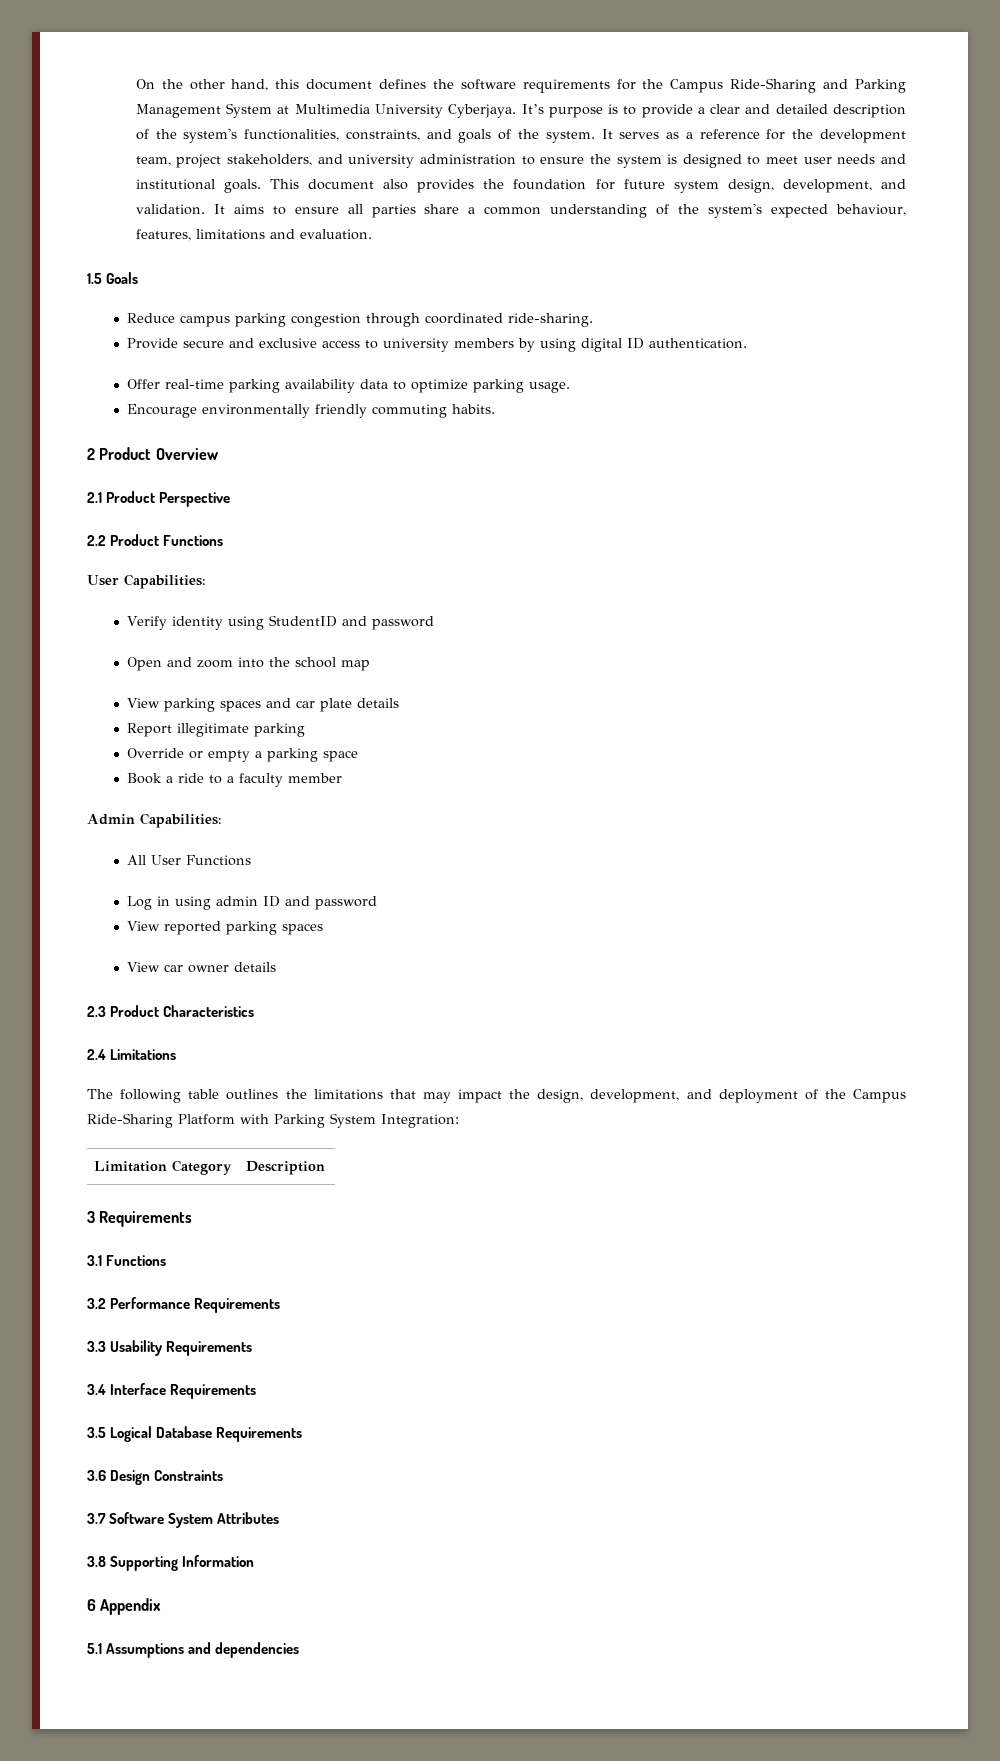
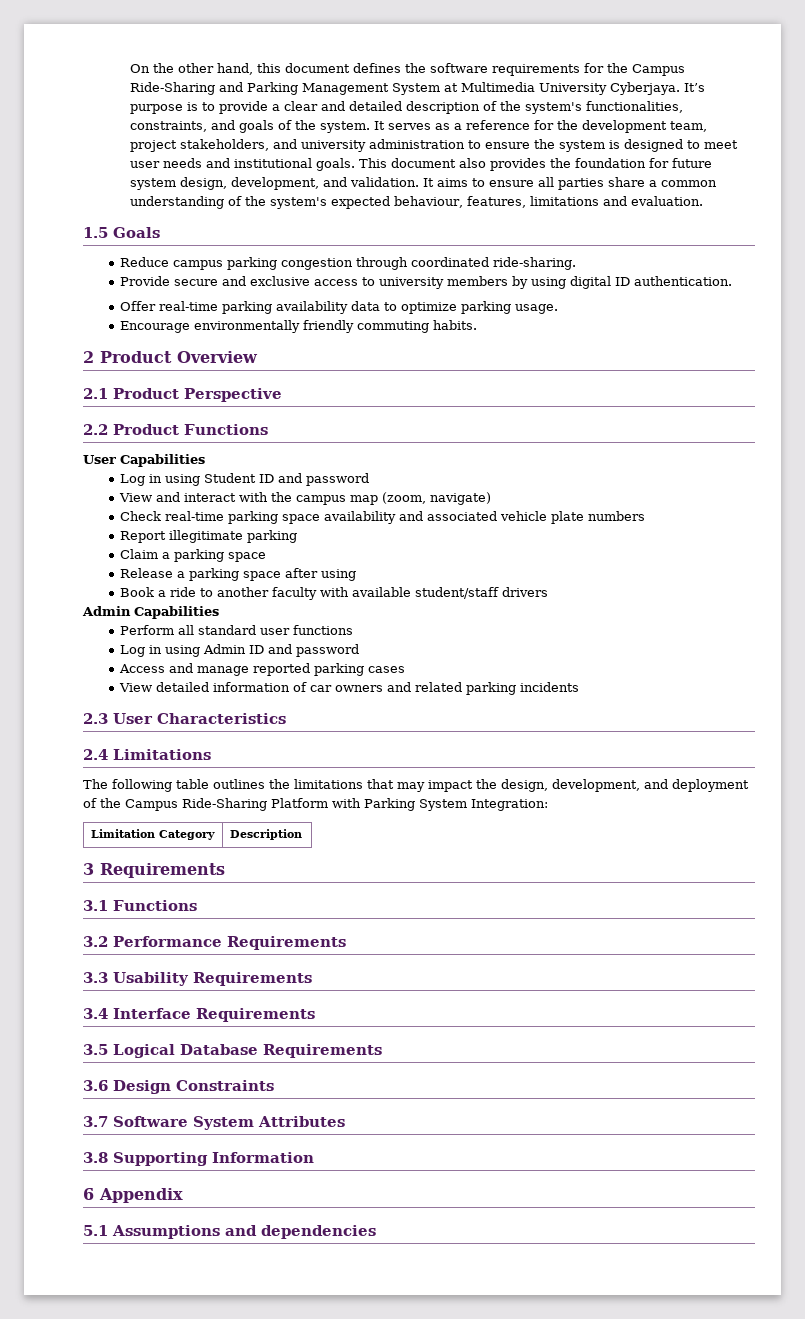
[124,574,206,589] [127,615,435,630] [127,657,371,671] [127,698,400,712] Capabilities: // Verify identity using StudentID and password // Open and zoom into the school map // View parking spaces and car plate details -> [120,454,205,467] [120,473,370,486] [119,492,492,505] [120,511,646,524] Capabilities // Log in using Student ID and password // View and interact with the campus map (zoom, navigate) // Check real-time parking space availability and associated vehicle plate numbers
[127,748,251,762] Override or empty -> [120,549,159,559] Claim
[127,773,343,787] [87,813,222,828] [127,855,252,866] [127,896,378,910] [127,921,161,931] Book a ride to a faculty member // Admin Capabilities: // All User Functions // Log in using admin ID and password // View -> [120,568,357,581] [120,587,549,600] [82,606,219,619] [120,625,354,635] [120,644,360,657] [119,663,250,676] Release a parking space after using // Book a ride to another faculty with available student/staff drivers // Admin Capabilities // Perform all standard user functions // Log in using Admin ID and password // Access and manage
[282,923,324,935] [127,962,277,973] spaces // View car owner details -> [368,666,406,673] [119,682,580,695] cases // View detailed information of car owners and related parking incidents
[110,1005,160,1017] Product -> [113,713,153,724] User

